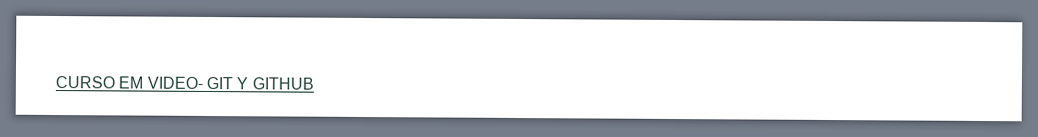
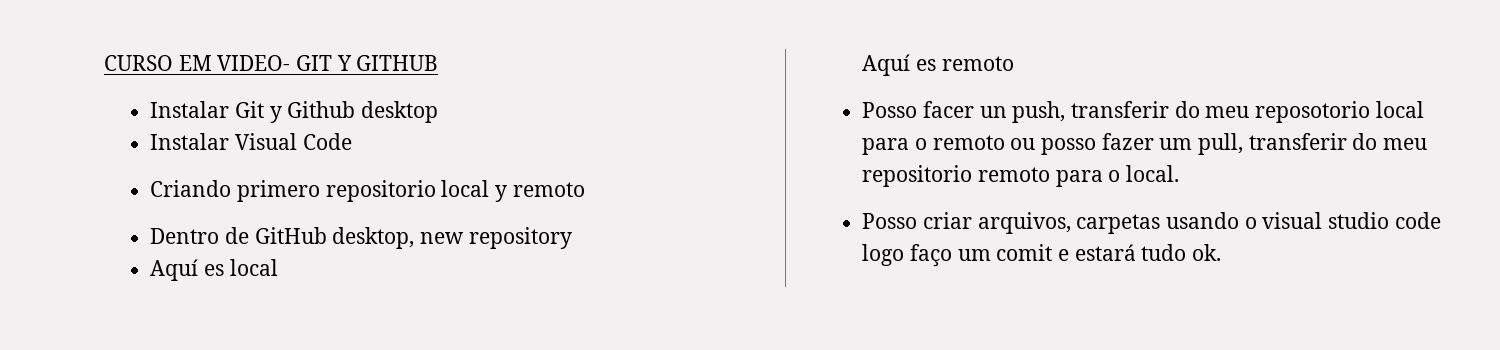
(314, 83) none -> [150,101,438,123] [150,133,352,150] [150,180,585,202] [150,227,572,249] [150,259,278,281] [862,54,1014,76] [862,101,1424,123] [862,133,1428,155] [862,165,1179,187] [862,212,1441,234] [862,244,1222,267] // Instalar Git y Github desktop // Instalar Visual Code // Criando primero repositorio local y remoto // Dentro de GitHub desktop, new repository // Aquí es local // Aquí es remoto // Posso facer un push, transferir do meu reposotorio local para o remoto ou posso fazer um pull, transferir do meu repositorio remoto para o local. // Posso criar arquivos, carpetas usando o visual studio code logo faço um comit e estará tudo ok.

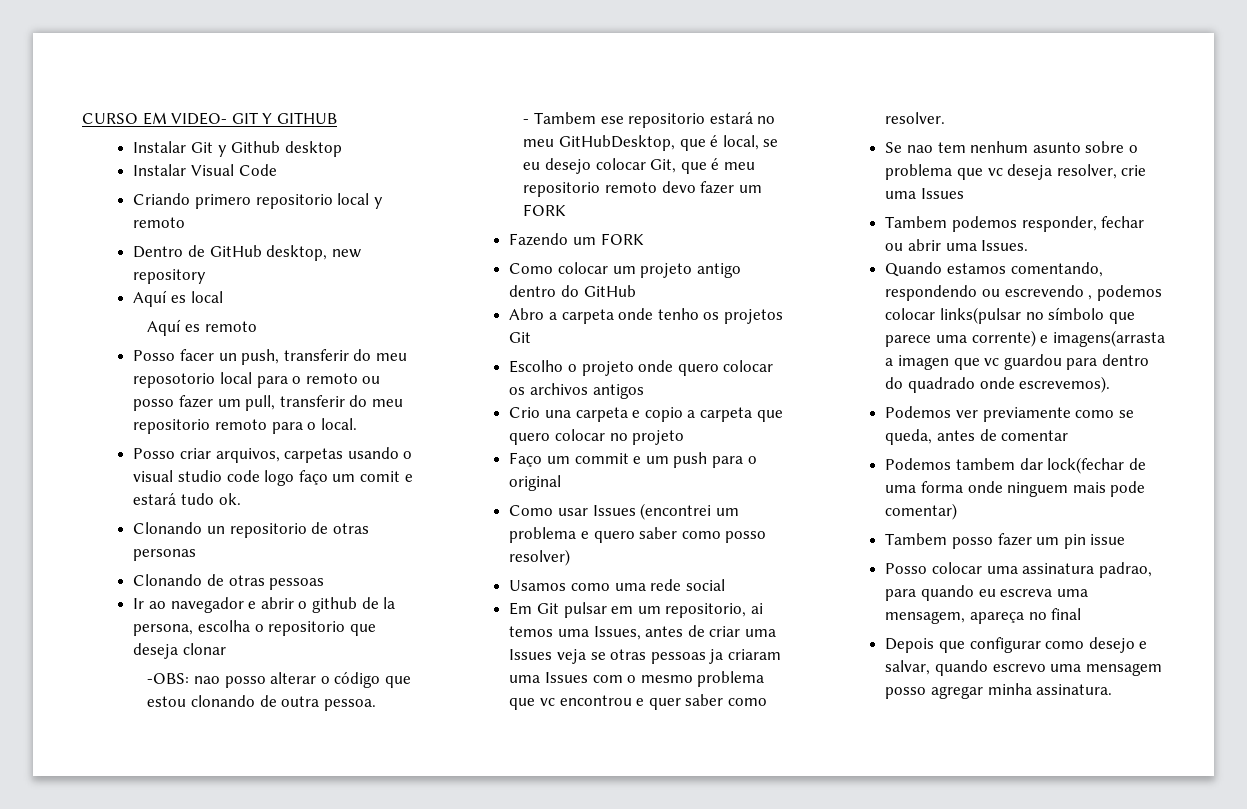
(1222, 252) none -> [133,522,369,538] [133,549,197,561] [133,574,325,590] [133,597,396,613] [133,620,376,636] [133,643,227,659] [147,672,412,688] [147,695,376,711] [523,112,776,128] [523,135,779,151] [523,158,756,174] [523,181,762,197] [523,204,567,216] [509,233,644,246] [509,262,741,278] [509,285,636,297] [509,308,783,324] [509,332,532,343] [509,360,774,376] [509,383,644,399] [509,407,783,422] [509,429,685,445] [509,452,757,468] [509,475,562,491] [509,503,739,520] [509,527,767,543] [509,549,571,566] [509,579,725,591] [509,602,763,618] [509,625,776,640] [509,649,781,664] [509,671,765,687] [509,694,767,710] [885,112,946,124] [885,141,1138,153] [885,164,1147,180] [885,188,965,199] [885,216,1145,232] [885,239,1029,251] [885,262,1103,277] [885,285,1162,301] [885,307,1135,324] [885,330,1165,347] [885,354,1149,370] [885,376,1111,393] [885,406,1134,422] [885,429,1069,445] [885,457,1146,474] [885,481,1146,497] [885,503,958,520] [885,533,1126,549] [885,562,1152,578] [885,585,1088,601] [885,608,1082,624] [885,637,1148,653] [885,660,1162,676] [885,683,1113,699] // Clonando un repositorio de otras personas // Clonando de otras pessoas // Ir ao navegador e abrir o github de la persona, escolha o repositorio que deseja clonar // -OBS: nao posso alterar o código que estou clonando de outra pessoa. // - Tambem ese repositorio estará no meu GitHubDesktop, que é local, se eu desejo colocar Git, que é meu repositorio remoto devo fazer um FORK // Fazendo um FORK // Como colocar um projeto antigo dentro do GitHub // Abro a carpeta onde tenho os projetos Git // Escolho o projeto onde quero colocar os archivos antigos // Crio una carpeta e copio a carpeta que quero colocar no projeto // Faço um commit e um push para o original // Como usar Issues (encontrei um problema e quero saber como posso resolver) // Usamos como uma rede social // Em Git pulsar em um repositorio, ai temos uma Issues, antes de criar uma Issues veja se otras pessoas ja criaram uma Issues com o mesmo problema que vc encontrou e quer saber como resolver. // Se nao tem nenhum asunto sobre o problema que vc deseja resolver, crie uma Issues // Tambem podemos responder, fechar ou abrir uma Issues. // Quando estamos comentando, respondendo ou escrevendo , podemos colocar links(pulsar no símbolo que parece uma corrente) e imagens(arrasta a imagen que vc guardou para dentro do quadrado onde escrevemos). // Podemos ver previamente como se queda, antes de comentar // Podemos tambem dar lock(fechar de uma forma onde ninguem mais pode comentar) // Tambem posso fazer um pin issue // Posso colocar uma assinatura padrao, para quando eu escreva uma mensagem, apareça no final // Depois que configurar como desejo e salvar, quando escrevo uma mensagem posso agregar minha assinatura.

